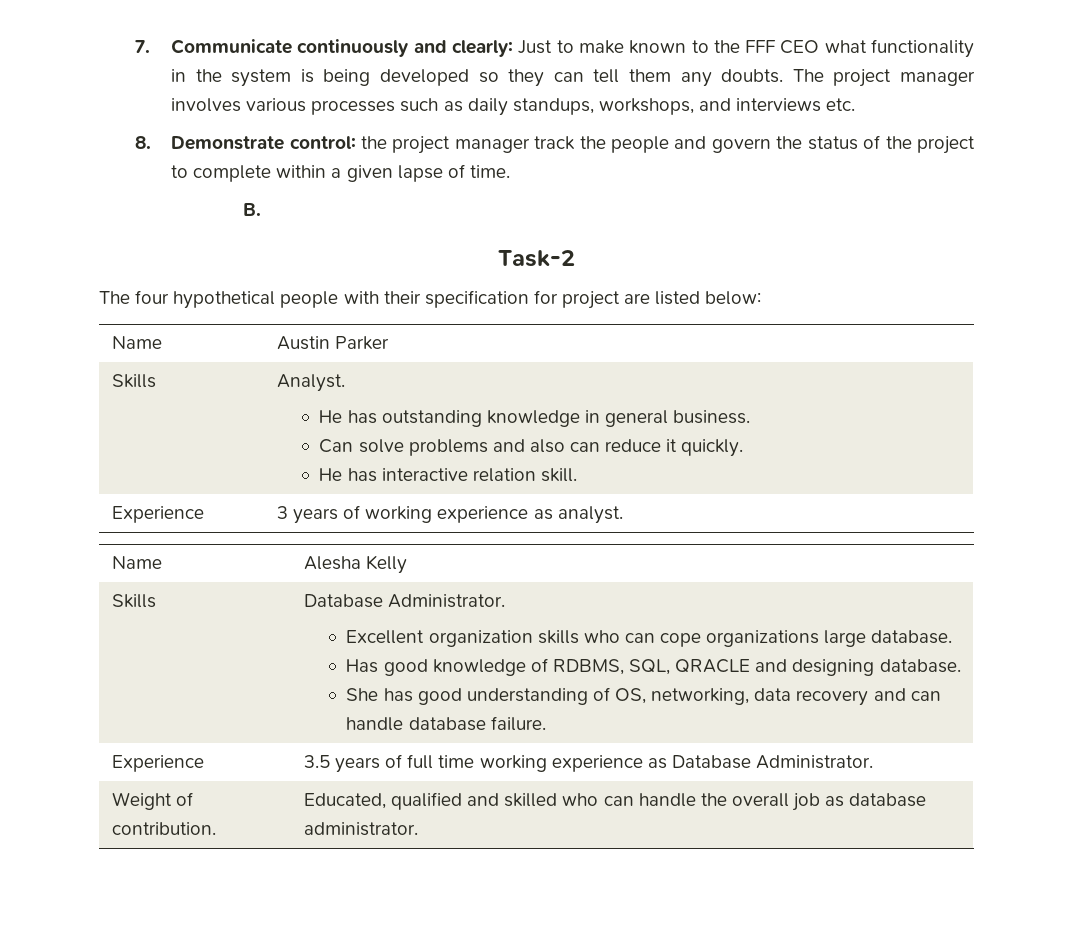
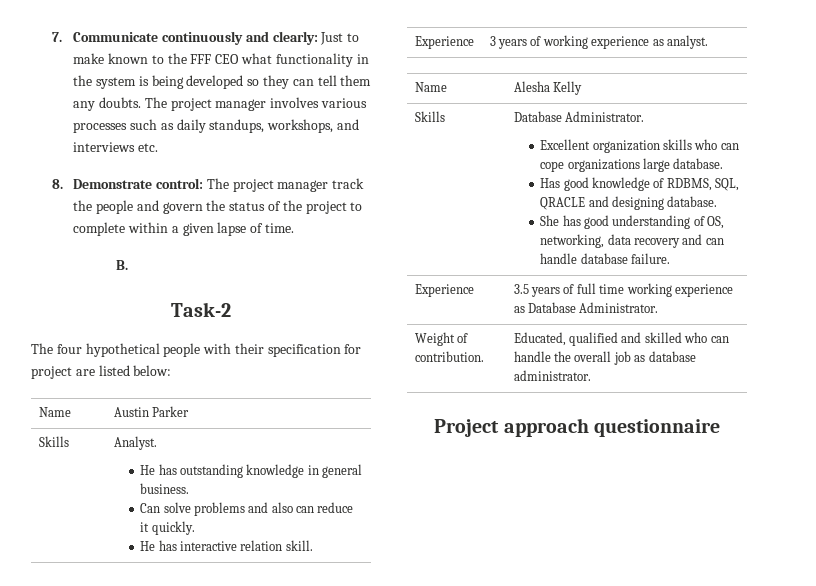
[360,136,387,149] the -> [206,178,229,189] The
(418, 829) none -> [434,418,720,437] // Project approach questionnaire

